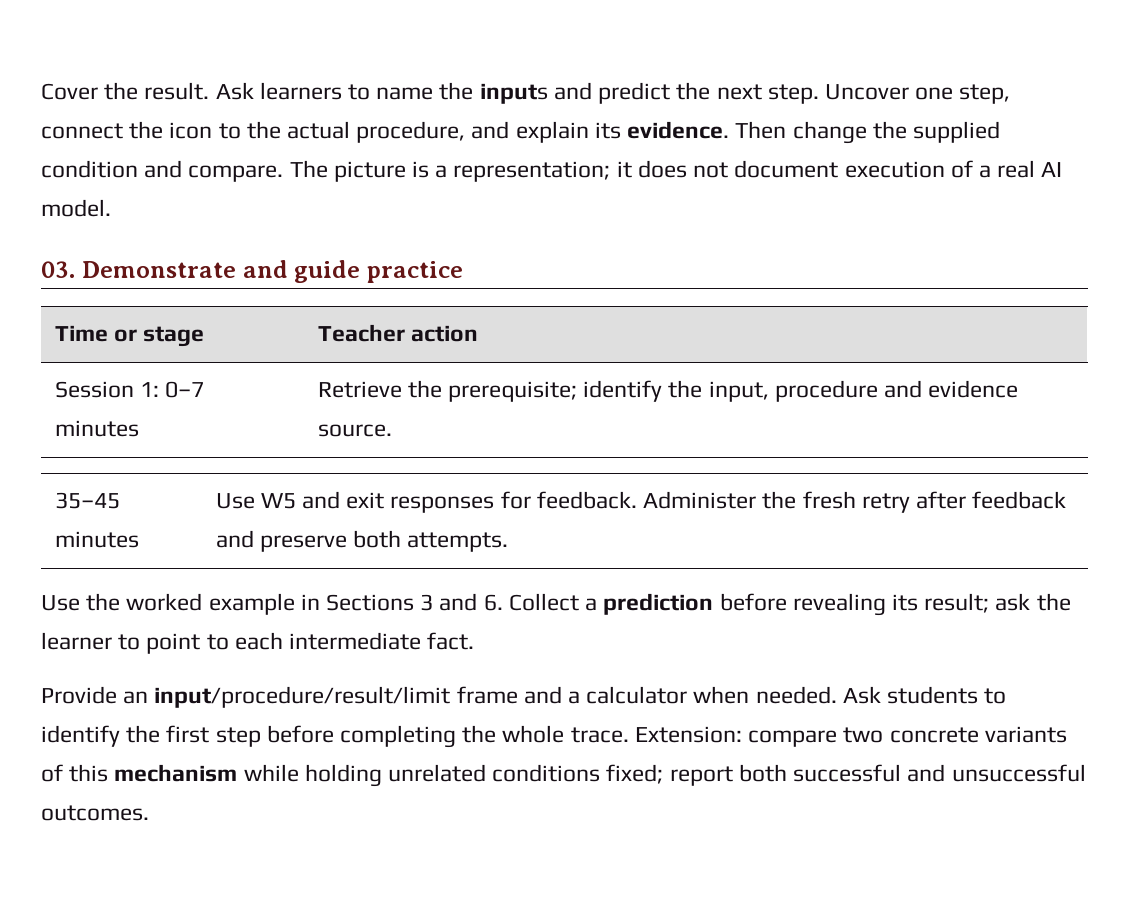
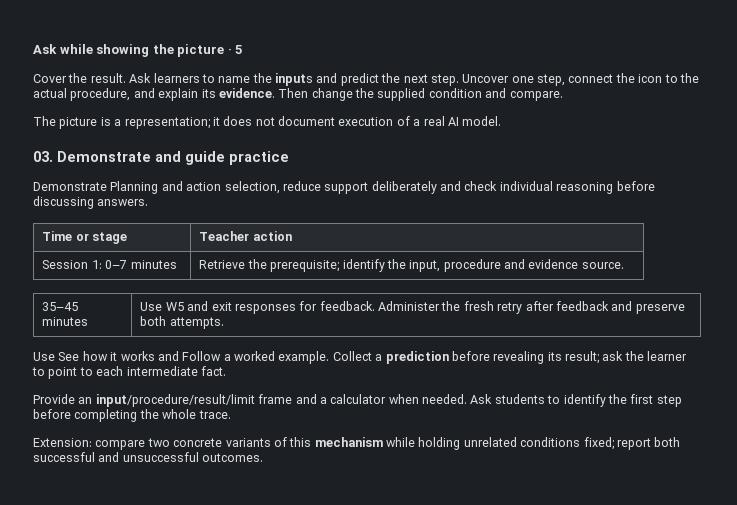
(41, 91) none -> [33,44,243,57] Ask while showing the picture · 5 //
(284, 173) none -> (563, 96) //
(463, 272) none -> [33,181,655,194] [33,196,149,209] // Demonstrate Planning and action selection, reduce support deliberately and check individual reasoning before discussing answers.
[86,593,503,615] the worked example in Sections 3 and 6. -> [58,351,330,364] See how it works and Follow a worked example.
(629, 735) none -> (231, 414) //

